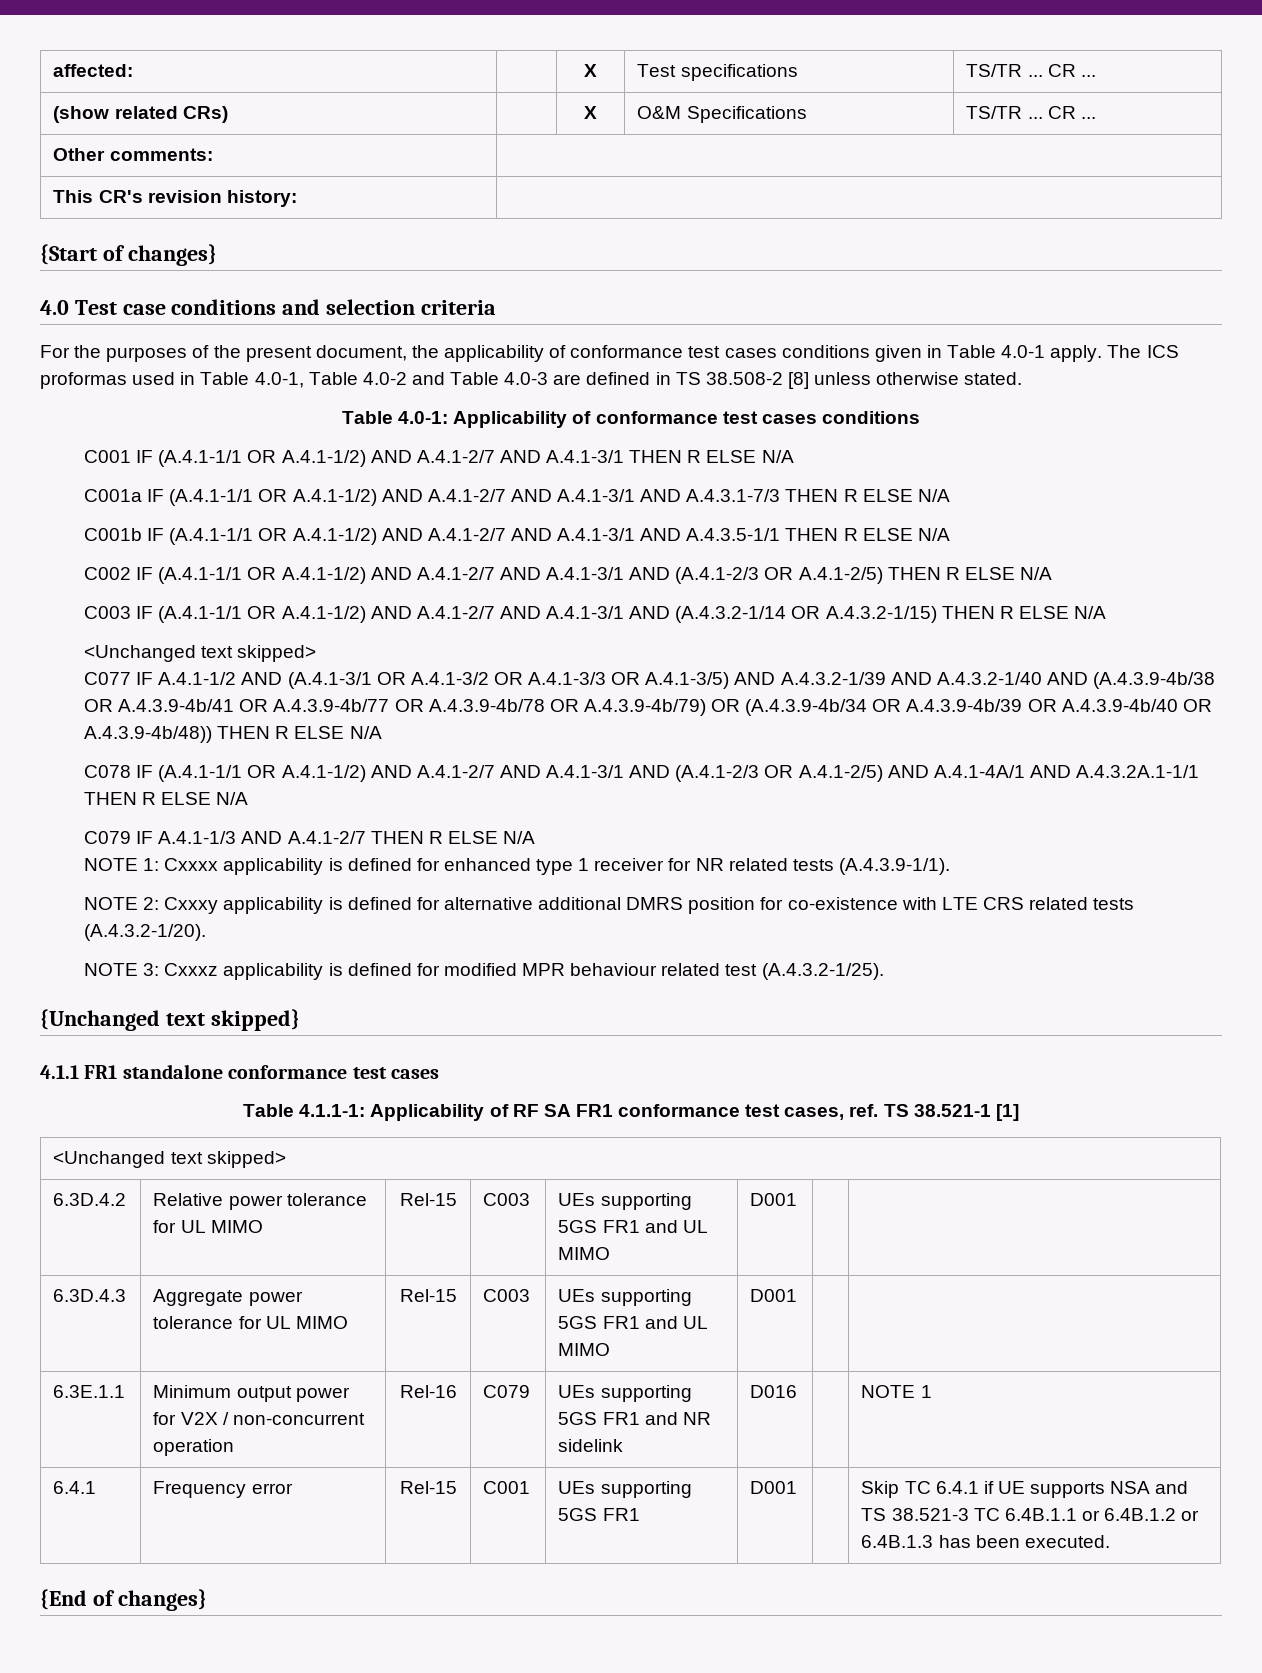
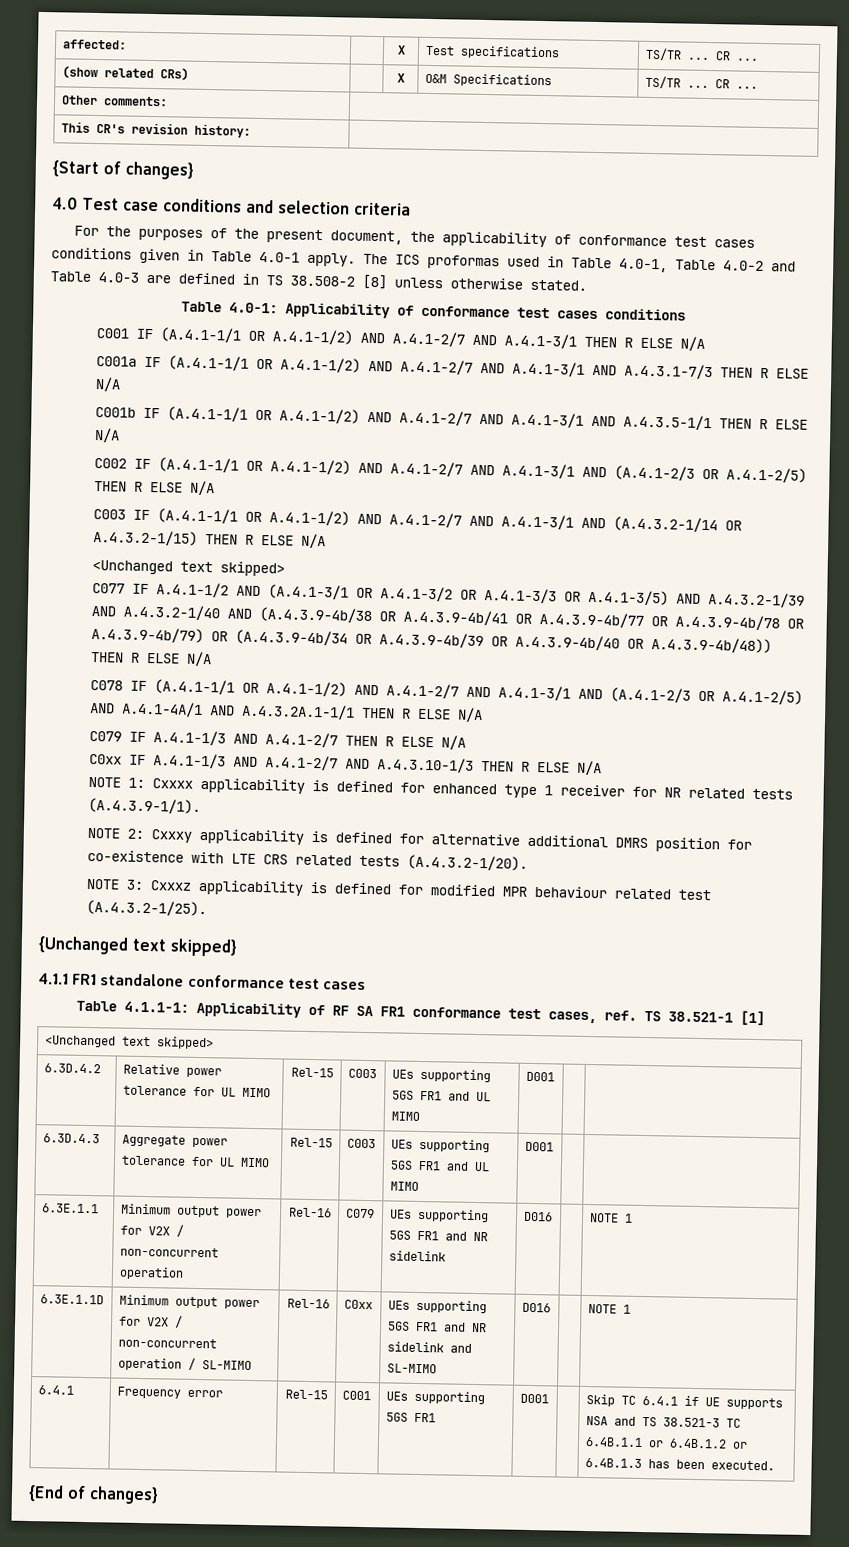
(536, 837) none -> [89,753,603,776] // C0xx IF A.4.1-1/3 AND A.4.1-2/7 AND A.4.3.10-1/3 THEN R ELSE N/A
(932, 1391) none -> [39,1294,104,1305] [118,1294,260,1310] [118,1315,183,1328] [117,1337,217,1349] [117,1357,252,1371] [286,1298,330,1309] [343,1299,373,1310] [387,1299,487,1314] [386,1321,487,1333] [386,1341,472,1353] [386,1363,437,1374] [521,1302,551,1313] [587,1304,631,1314] // 6.3E.1.1D | Minimum output power for V2X / non-concurrent operation / SL-MIMO | Rel-16 | C0xx | UEs supporting 5GS FR1 and NR sidelink and SL-MIMO | D016 | | NOTE 1

